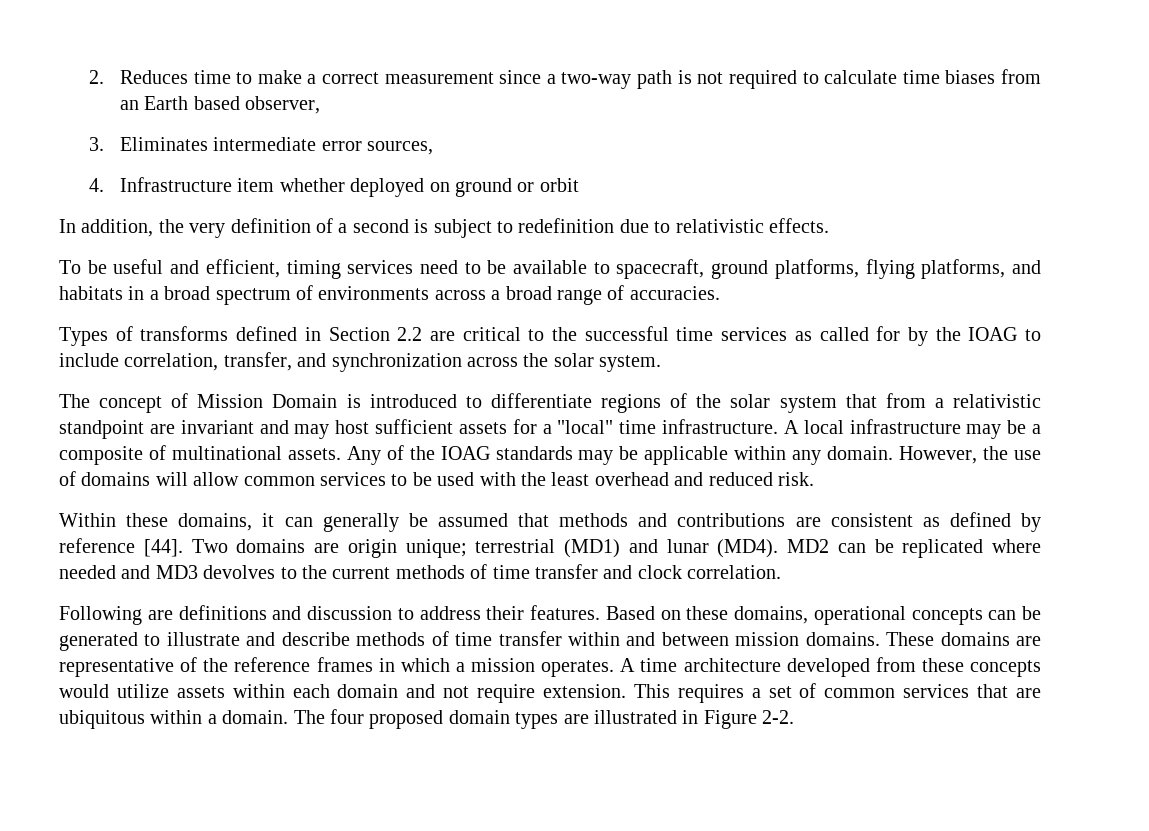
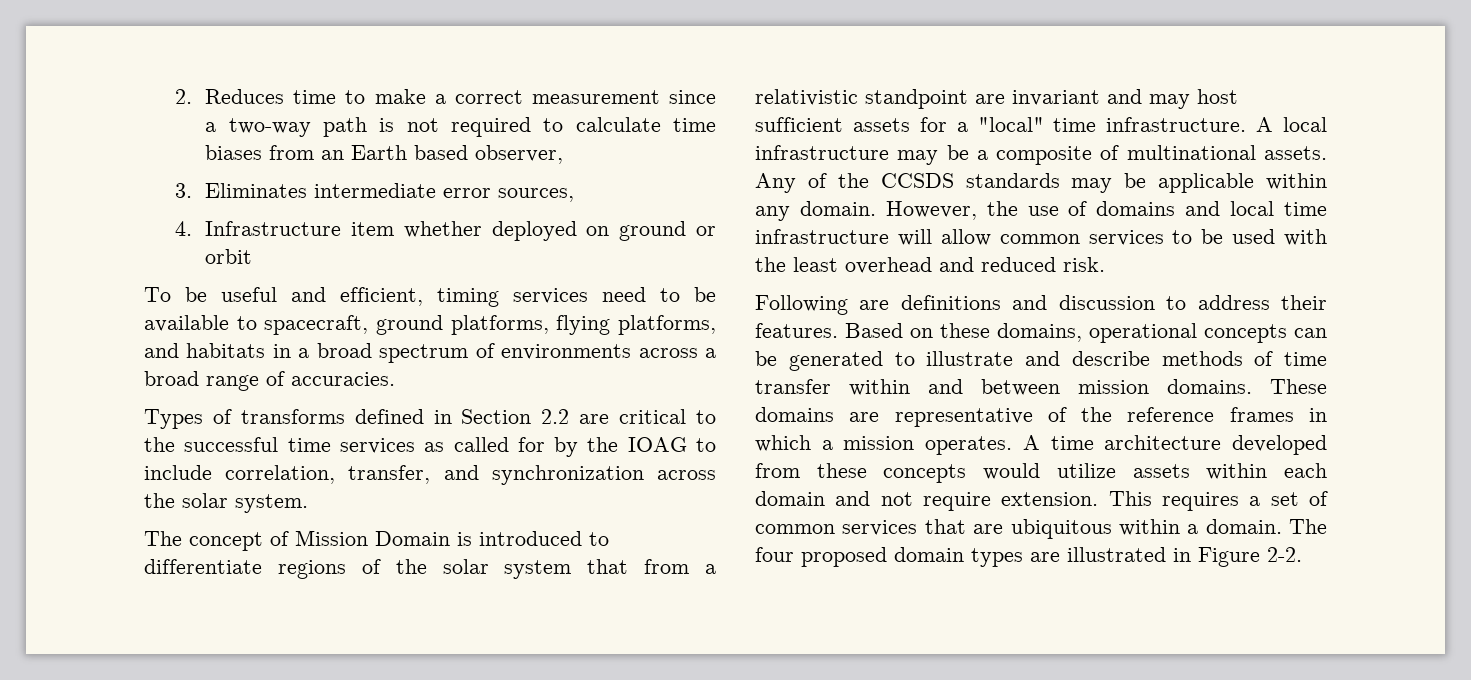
[59,218,829,238] // In addition, the very definition of a second is subject to redefinition due to relativistic effects. -> (253, 256) none
[440,446,490,460] IOAG -> [880,173,954,188] CCSDS
(151, 479) none -> [1185,201,1327,216] [755,229,889,244] and local time infrastructure
[59,512,1041,532] [59,538,1041,558] [59,564,782,579] // Within these domains, it can generally be assumed that methods and contributions are consistent as defined by reference [44]. Two domains are origin unique; terrestrial (MD1) and lunar (MD4). MD2 can be replicated where needed and MD3 devolves to the current methods of time transfer and clock correlation. -> (1105, 264) none

